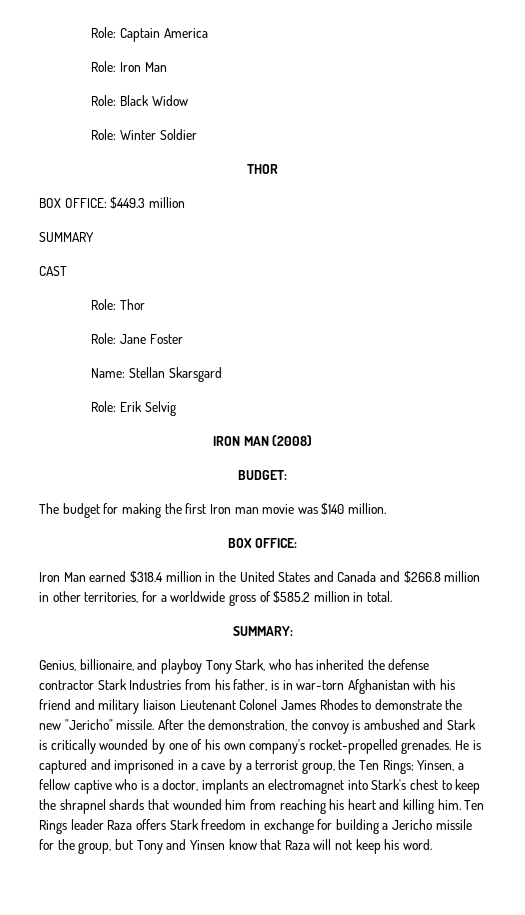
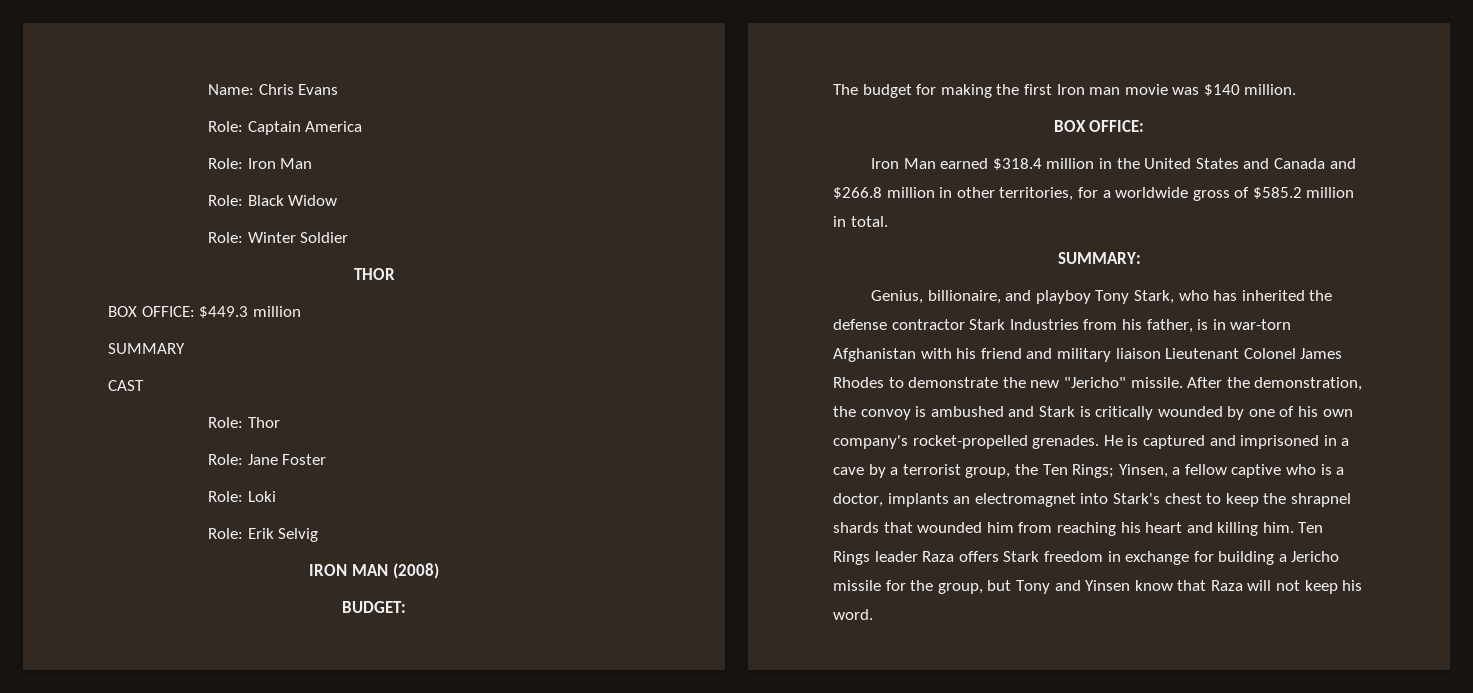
(91, 32) none -> [207,84,339,95] Name: Chris Evans //
[91,367,222,382] Name: Stellan Skarsgard -> [207,491,276,502] Role: Loki

